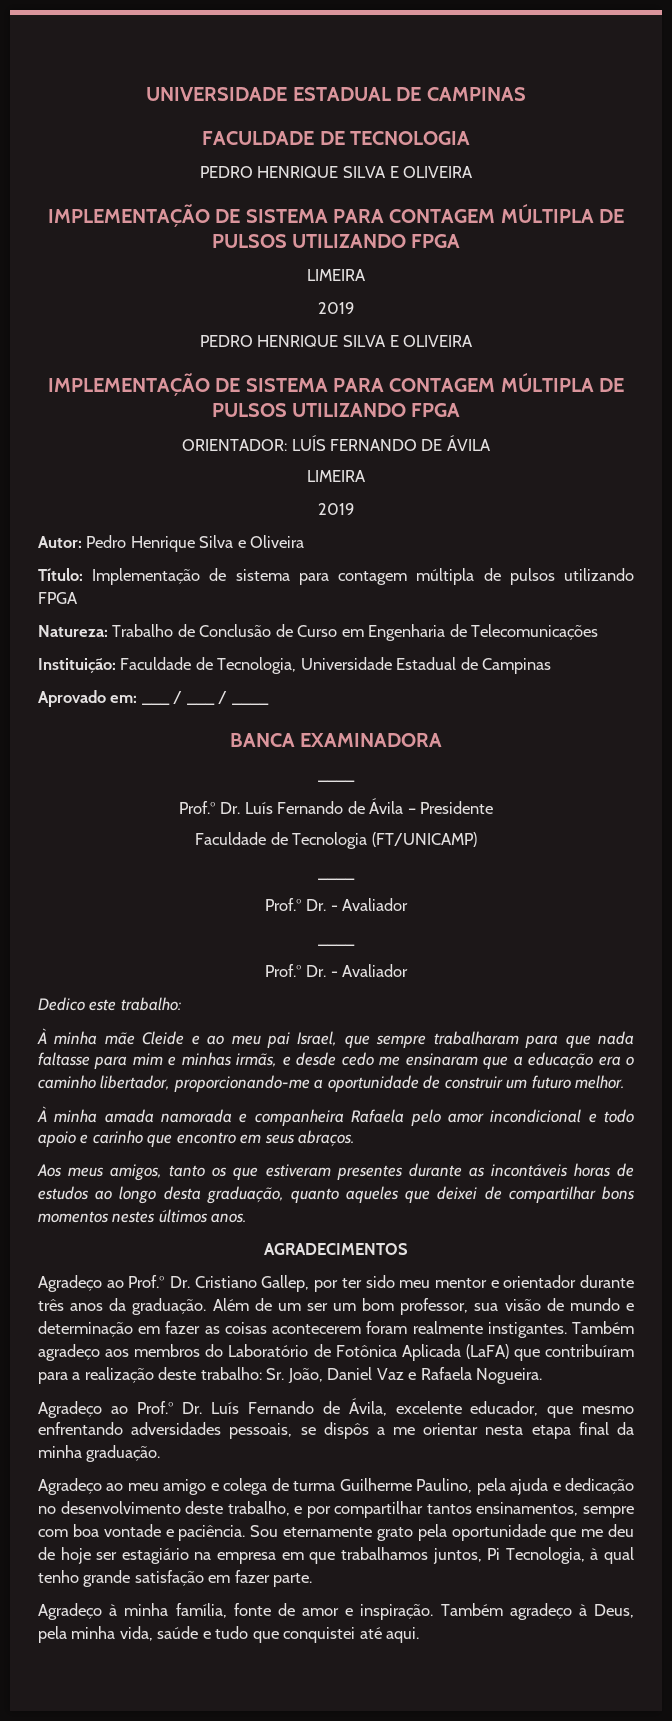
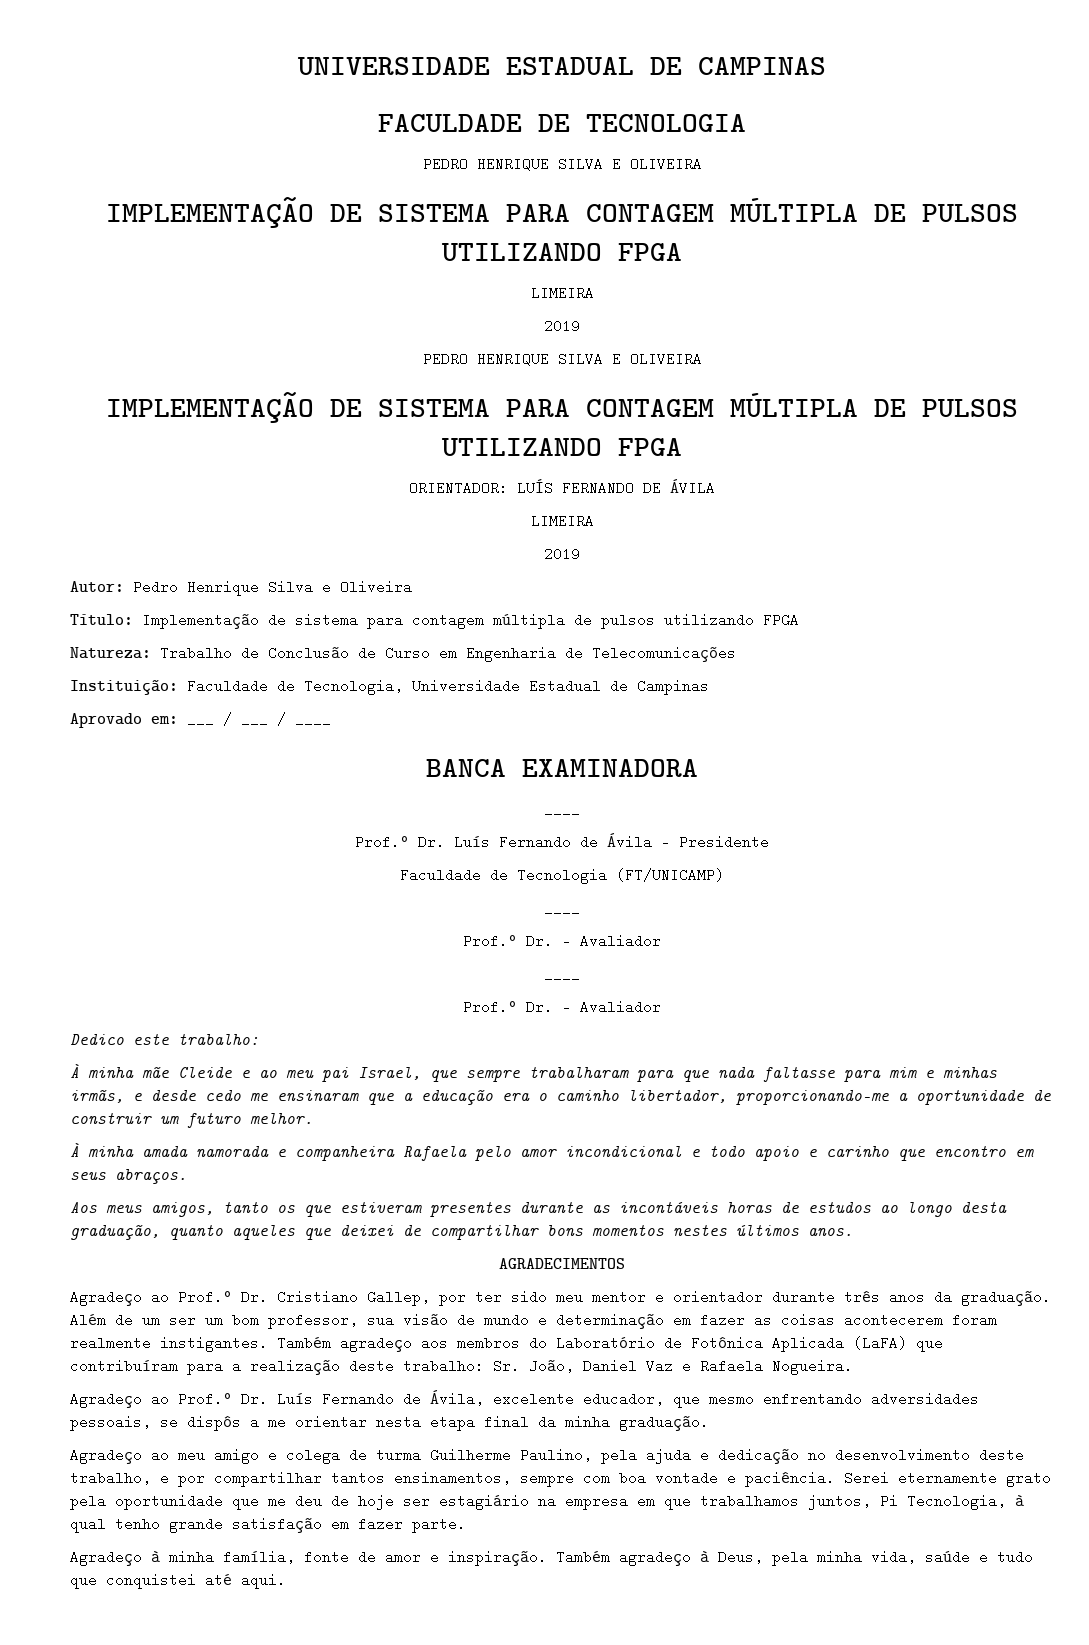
[250,1525,279,1537] Sou -> [844,1471,889,1485] Serei

